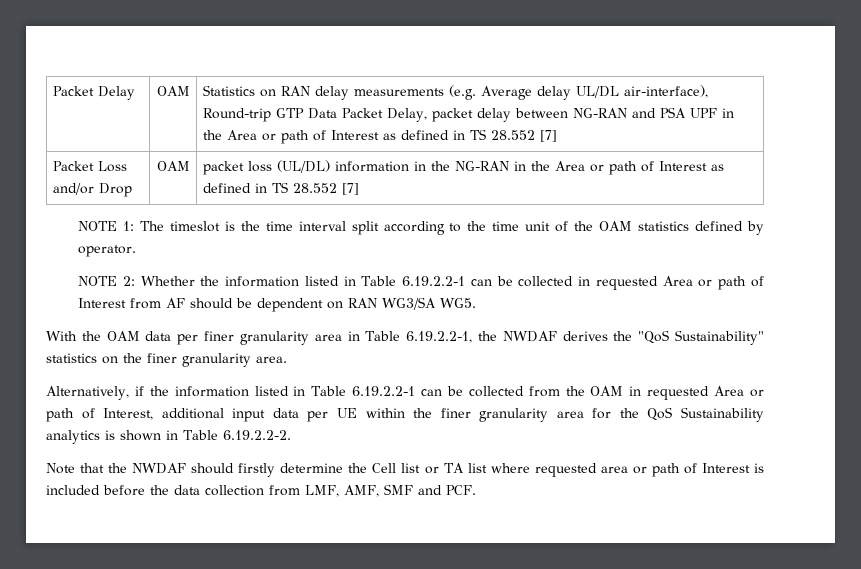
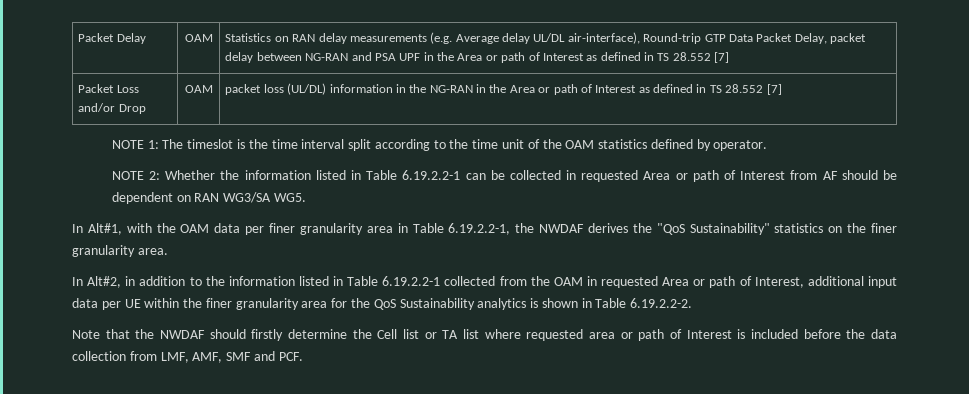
[46,331,77,341] With -> [72,223,152,235] In Alt#1, with
[46,386,463,400] Alternatively, if the information listed in Table 6.19.2.2-1 can be -> [72,276,441,288] In Alt#2, in addition to the information listed in Table 6.19.2.2-1

